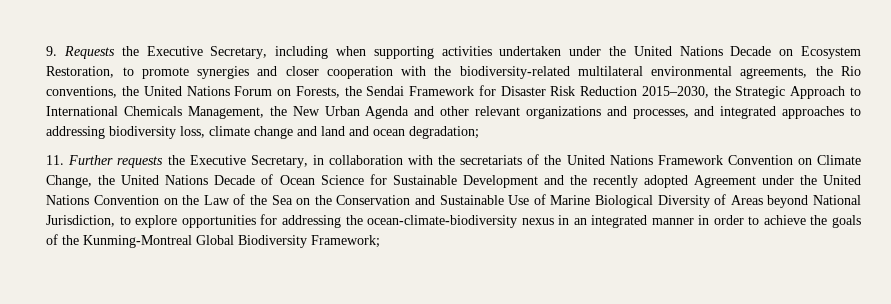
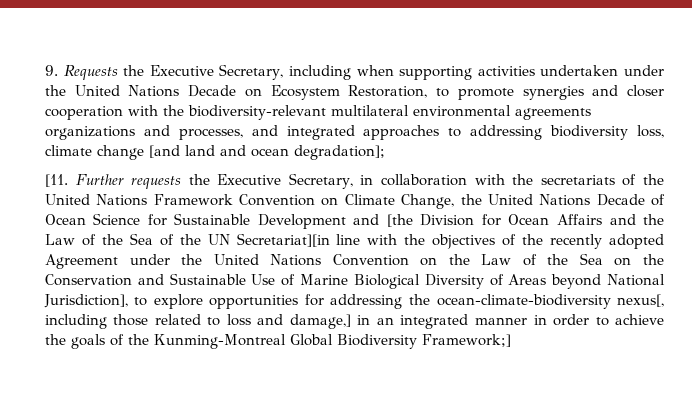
[459,66,570,79] biodiversity-related -> [187,105,326,120] biodiversity-relevant
[740,66,862,79] [46,85,861,99] [46,106,521,119] agreements, the Rio conventions, the United Nations Forum on Forests, the Sendai Framework for Disaster Risk Reduction 2015–2030, the Strategic Approach to International Chemicals Management, the New Urban Agenda and other relevant -> [514,108,591,120] agreements
[297,126,318,136] and -> [148,145,180,158] [and
[409,126,480,139] [46,155,65,165] degradation; // 11. -> [293,145,385,160] [44,174,68,187] degradation]; // [11.
(564, 180) none -> [386,214,665,227] [44,233,517,249] [the Division for Ocean Affairs and the Law of the Sea of the UN Secretariat][in line with the objectives of
[46,215,116,227] Jurisdiction, -> [43,294,128,308] Jurisdiction],
[521,218,554,225] nexus -> [617,294,665,307] [44,314,351,329] nexus[, including those related to loss and damage,]
[311,235,381,248] Framework; -> [421,334,511,347] Framework;]

